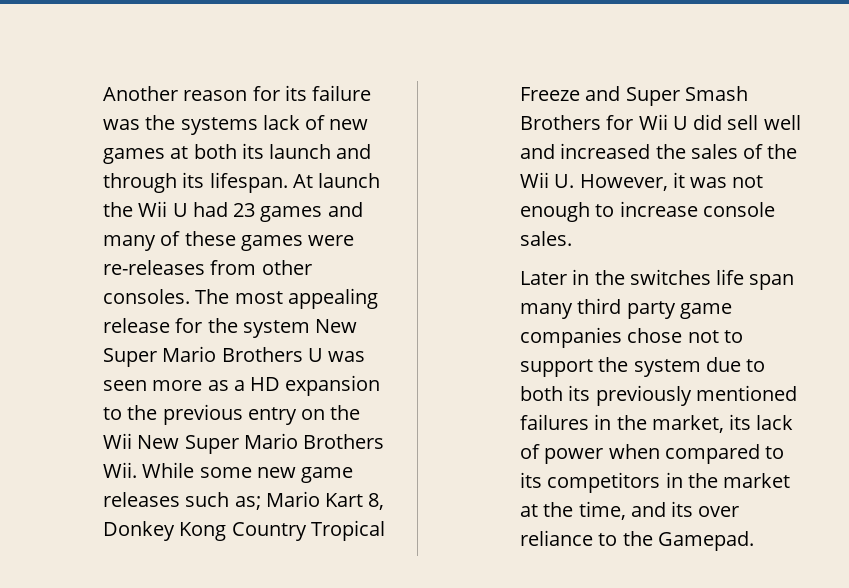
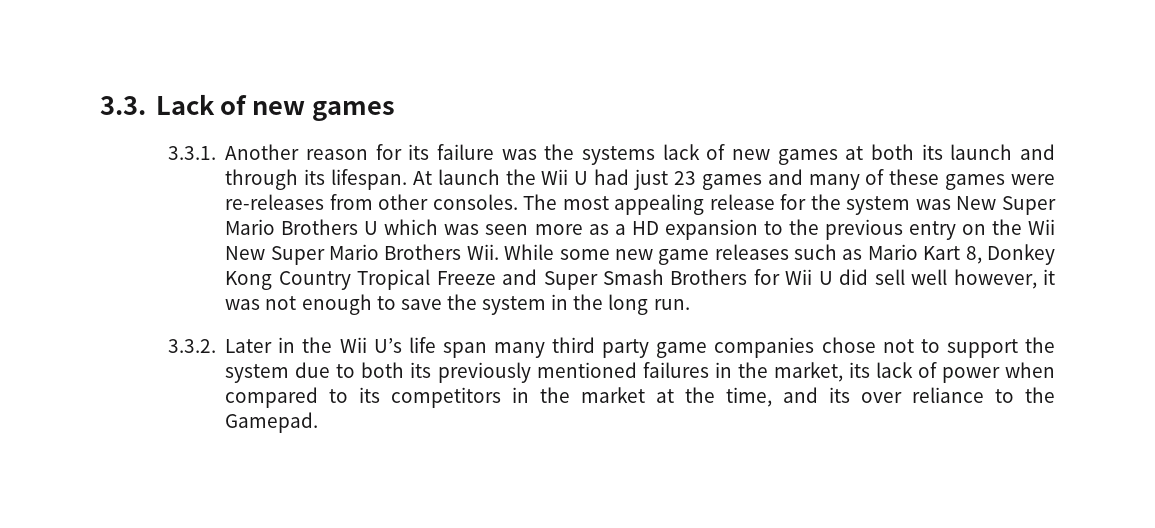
(103, 93) none -> [100,94,396,121] [167,146,216,160] 3.3. Lack of new games // 3.3.1.
(228, 209) none -> [634,169,669,190] just
(310, 329) none -> [915,199,951,210] was
(323, 355) none -> [384,219,439,235] which
[234,496,261,510] as; -> [842,249,863,260] as
[520,143,798,159] [520,172,668,191] and increased the sales of the Wii U. However, -> [953,269,1037,289] however,
[619,201,775,217] [520,231,573,246] increase console sales. // -> [400,294,690,315] [167,339,216,353] save the system in the long run. // 3.3.2.
[629,269,711,285] switches -> [339,337,402,353] Wii U’s

